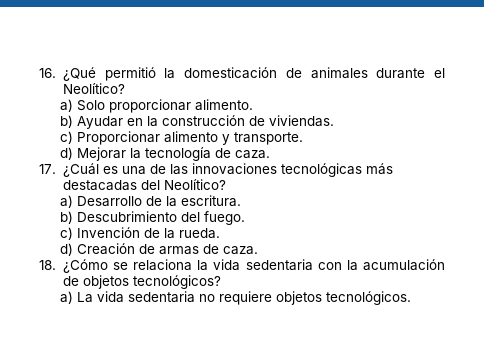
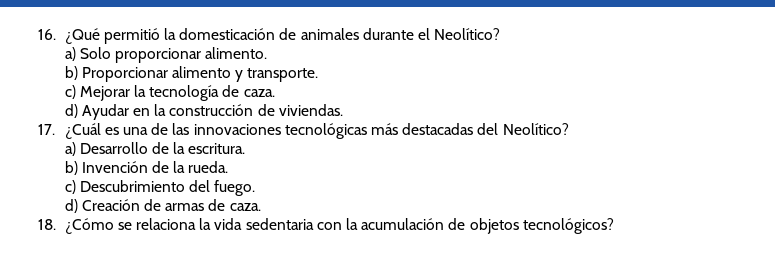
(74, 121) none -> [81,66,319,82] [64,85,275,101] [64,104,78,118] Proporcionar alimento y transporte. // c) Mejorar la tecnología de caza. // d)
[60,131,304,145] [60,147,271,161] // c) Proporcionar alimento y transporte. // d) Mejorar la tecnología de caza. -> (343, 110) none
[77,211,246,225] [60,227,74,240] Descubrimiento del fuego. // c) -> (78, 168) none
(221, 233) none -> [64,180,256,196] // c) Descubrimiento del fuego.
[60,291,412,305] // a) La vida sedentaria no requiere objetos tecnológicos. -> (614, 226) none

